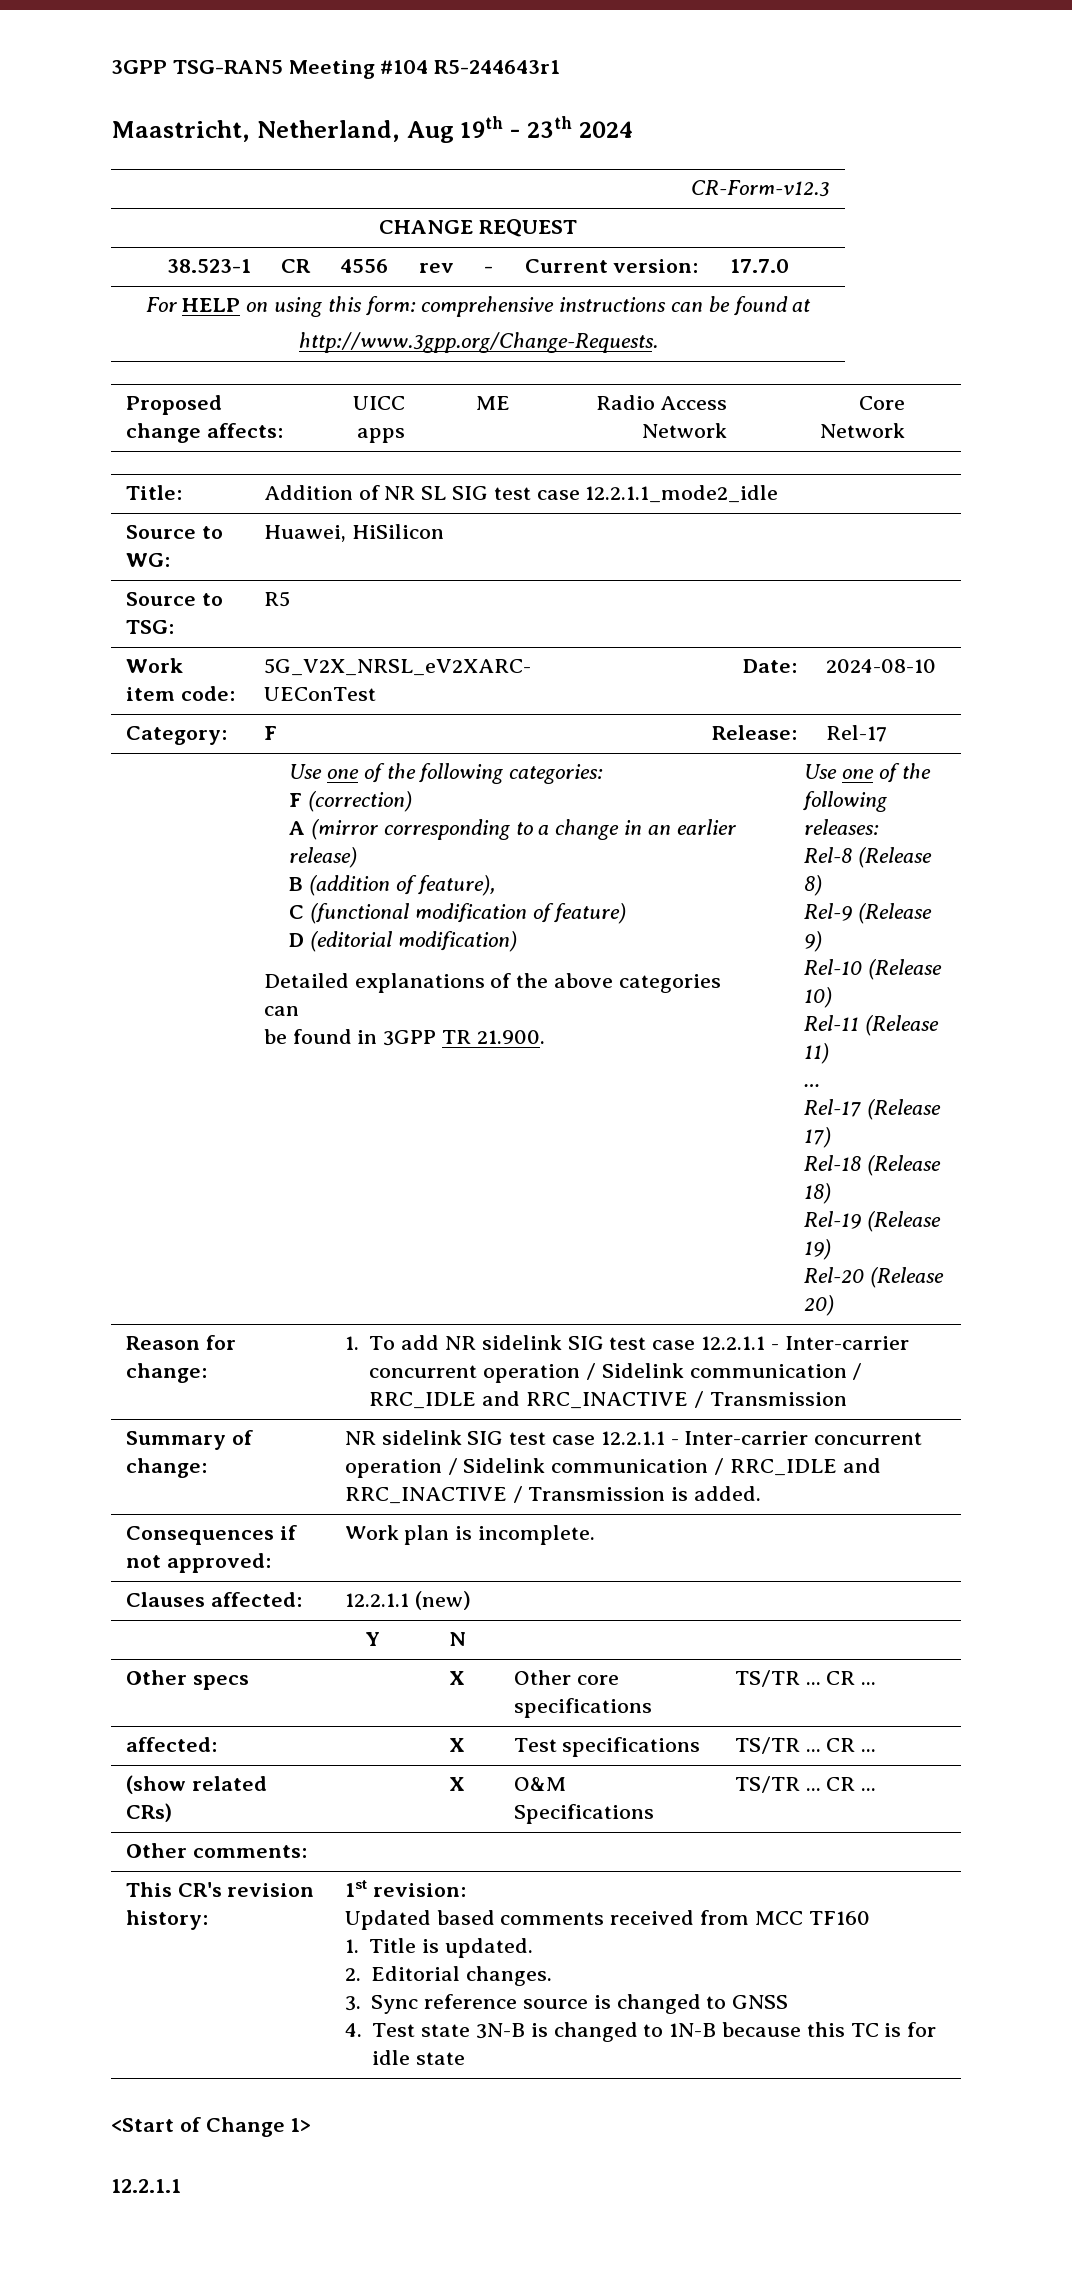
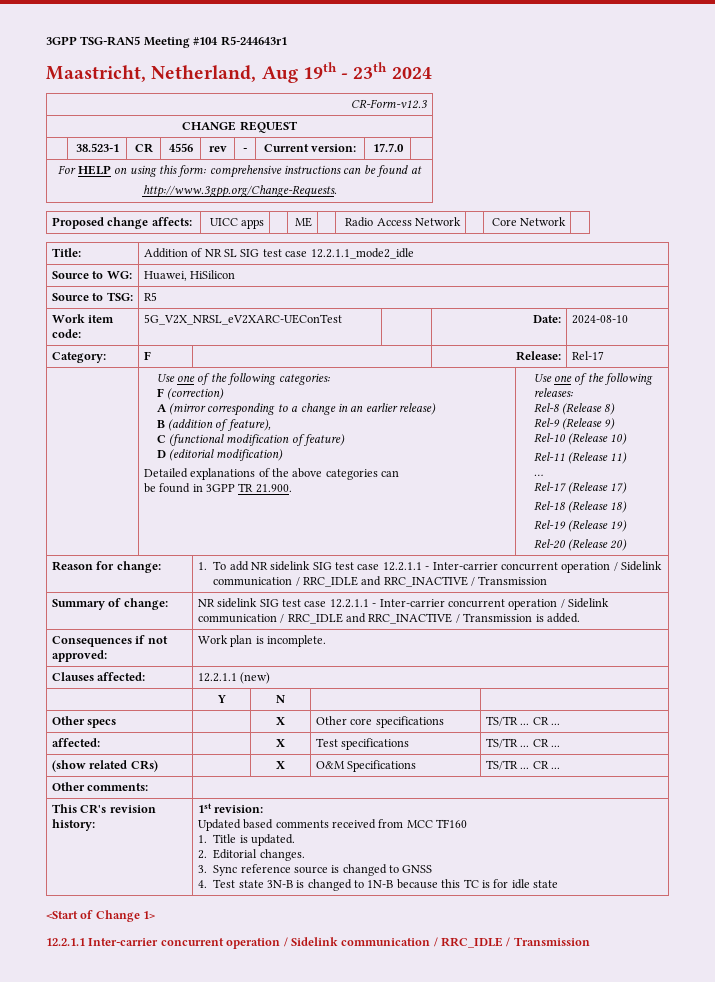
(181, 2186) none -> [88,937,590,949] Inter-carrier concurrent operation / Sidelink communication / RRC_IDLE / Transmission

